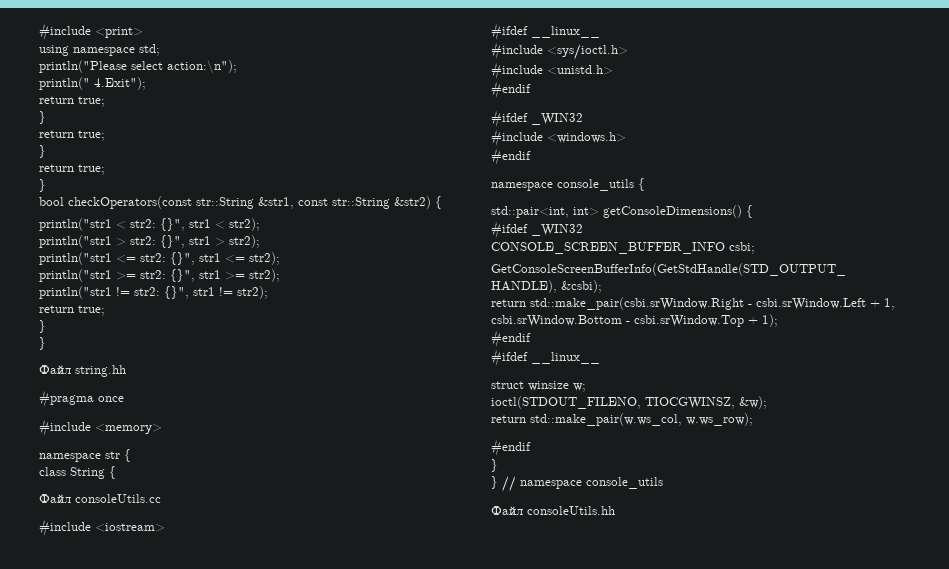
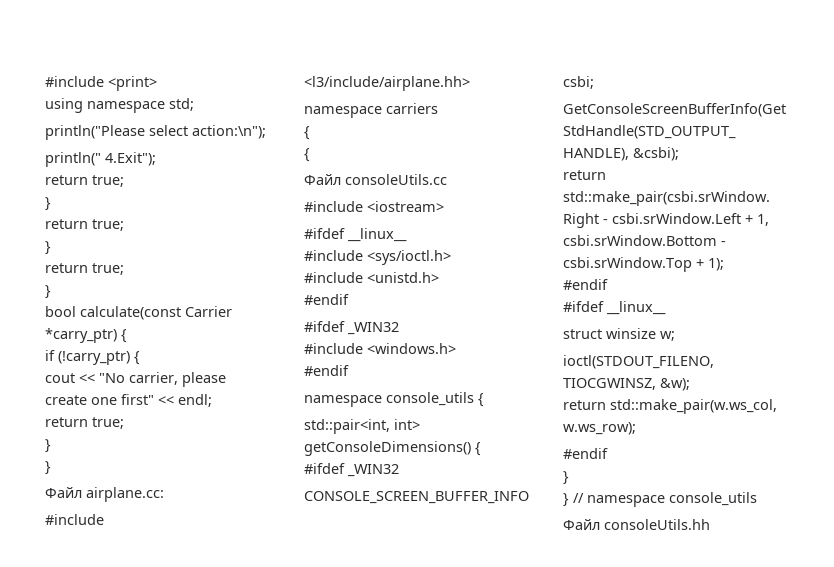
[68,196,442,209] [39,218,260,231] [39,235,260,248] [39,252,280,265] [39,269,280,282] [39,286,268,299] checkOperators(const str::String &str1, const str::String &str2) { // println("str1 < str2: {}", str1 < str2); // println("str1 > str2: {}", str1 > str2); // println("str1 <= str2: {}", str1 <= str2); // println("str1 >= str2: {}", str1 >= str2); // println("str1 != str2: {}", str1 != str2); -> [80,306,232,320] [45,328,127,343] [45,350,140,365] [45,372,226,387] [45,394,212,407] calculate(const Carrier *carry_ptr) { // if (!carry_ptr) { // cout << "No carrier, please create one first" << endl;
[75,365,126,377] [39,390,124,407] [39,419,162,436] [39,449,131,462] [39,467,105,479] string.hh // #pragma once // #include <memory> // namespace str { // class String -> [86,487,164,502] [45,514,104,525] [304,76,470,91] [304,103,438,118] [304,126,310,140] airplane.cc: // #include <l3/include/airplane.hh> // namespace carriers // { //

